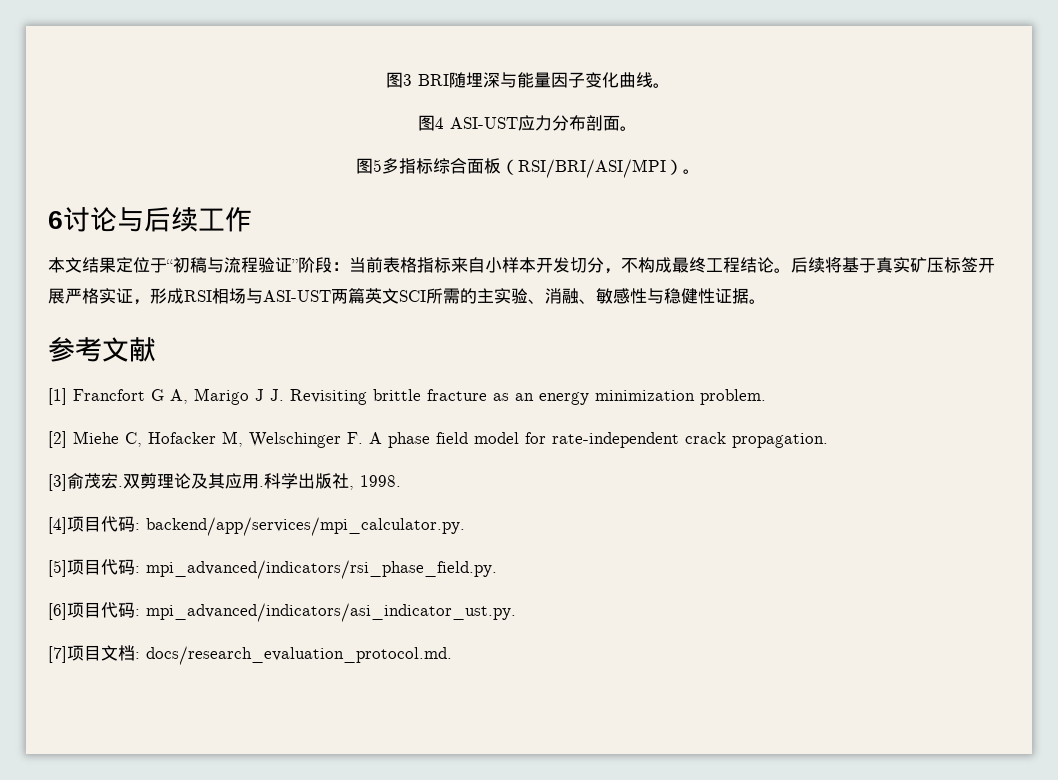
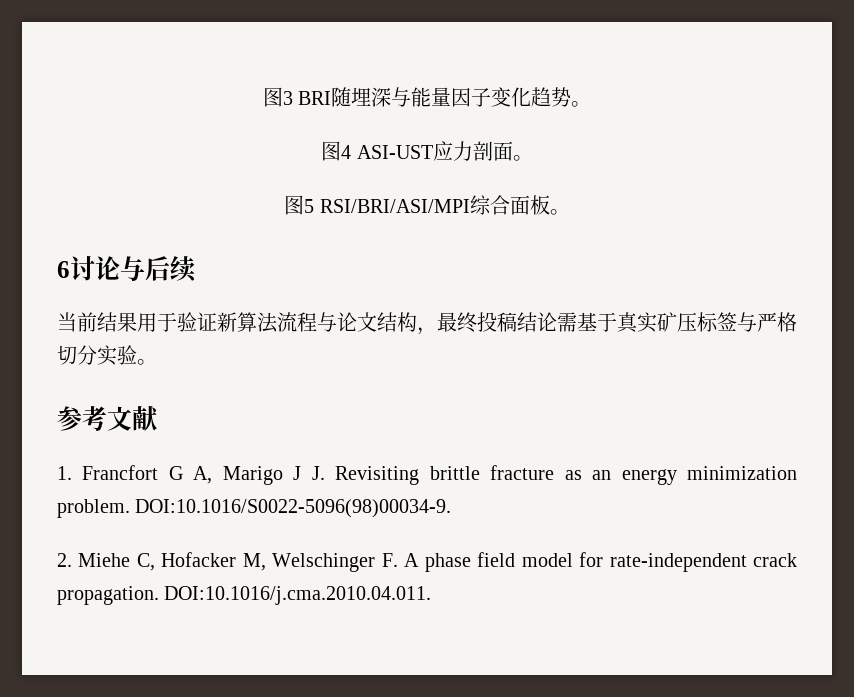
[618,72,653,88] 曲线 -> [531,87,572,107] 趋势
[552,115,586,131] 分布 -> (473, 151) none
[381,158,433,174] 多指标 -> [319,199,470,213] RSI/BRI/ASI/MPI
[500,159,683,178] （RSI/BRI/ASI/MPI） -> (550, 205) none
[198,207,252,232] [48,257,995,274] [48,288,749,305] 工作 // 本文结果定位于“初稿与流程验证”阶段：当前表格指标来自小样本开发切分，不构成最终工程结论。后续将基于真实矿压标签开展严格实证，形成RSI相场与ASI-UST两篇英文SCI所需的主实验、消融、敏感性与稳健性证据 -> [57,312,797,335] [57,345,137,366] // 当前结果用于验证新算法流程与论文结构，最终投稿结论需基于真实矿压标签与严格切分实验
[48,388,67,405] [1] -> [57,466,72,480] 1.
[48,431,67,448] // [2] -> [135,499,452,518] [57,553,72,567] DOI:10.1016/S0022-5096(98)00034-9. // 2.
[48,473,401,491] [48,516,465,536] [48,559,497,579] [48,602,516,622] [48,645,452,665] // [3]俞茂宏.双剪理论及其应用.科学出版社, 1998. // [4]项目代码: backend/app/services/mpi_calculator.py. // [5]项目代码: mpi_advanced/indicators/rsi_phase_field.py. // [6]项目代码: mpi_advanced/indicators/asi_indicator_ust.py. // [7]项目文档: docs/research_evaluation_protocol.md. -> [164,586,432,605] DOI:10.1016/j.cma.2010.04.011.

